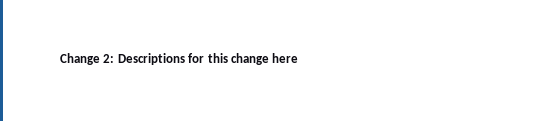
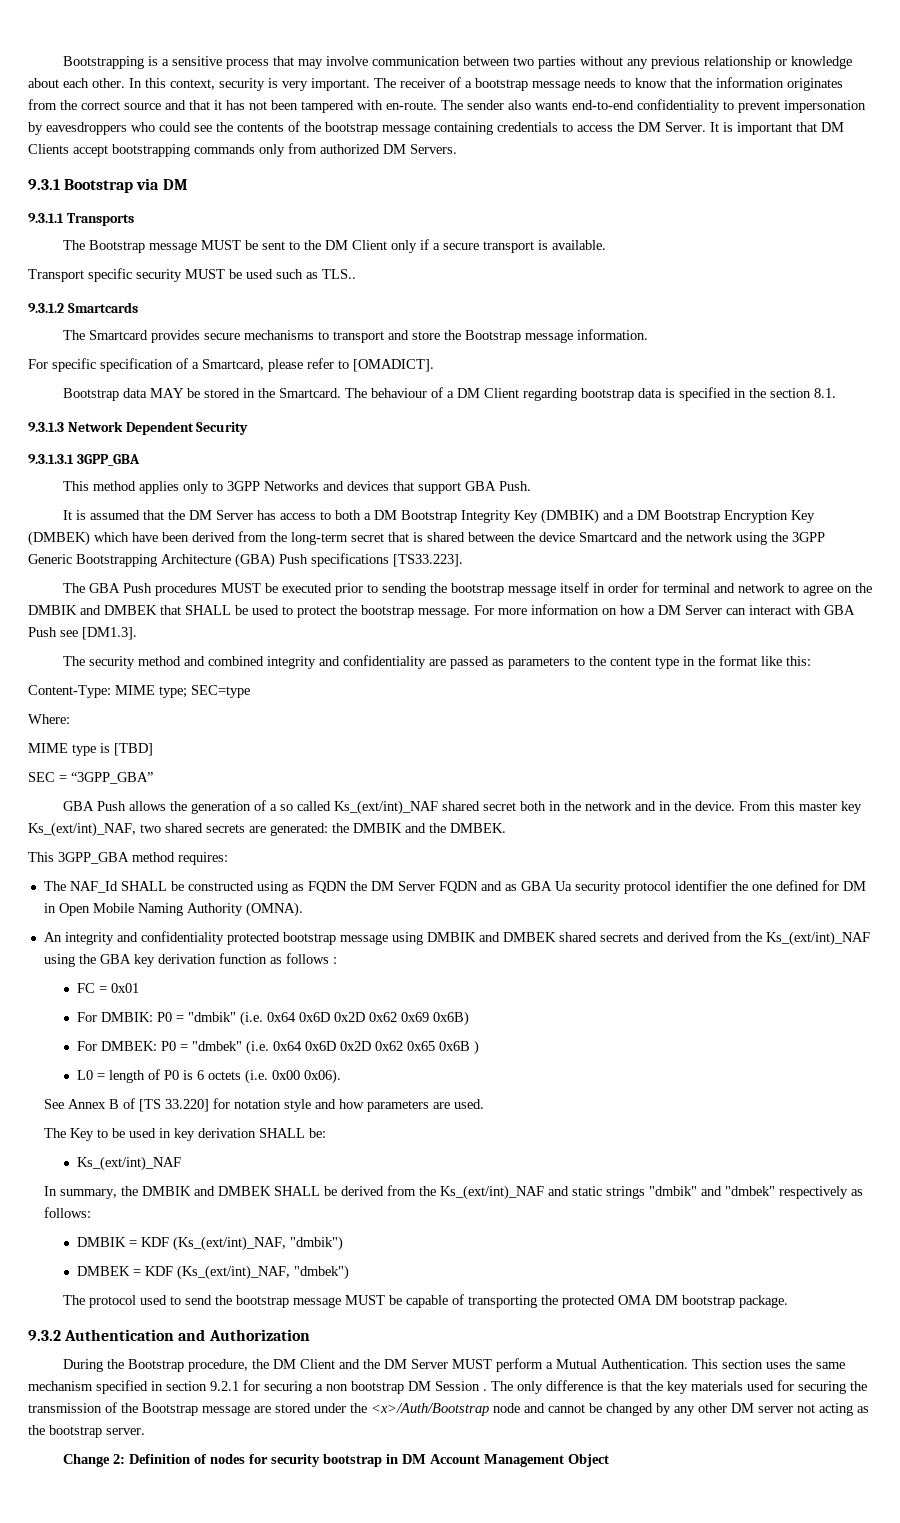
[60,53,299,65] Change 2: Descriptions for this change here -> [62,56,852,69] [28,77,843,91] [28,99,866,113] [28,121,844,135] [28,143,457,157] [28,178,188,193] [28,213,134,226] [62,239,606,253] [28,268,356,282] [28,302,138,313] [62,329,648,343] [28,358,434,372] [62,387,836,401] [28,421,249,435] [28,454,140,466] [62,481,531,494] [62,509,815,524] [28,531,825,546] [28,553,463,568] [62,582,872,596] [28,604,855,618] [28,627,137,640] [62,655,811,669] [28,685,250,698] [28,714,70,724] [28,743,153,756] [28,772,153,784] [62,800,862,815] [28,822,506,837] [28,852,228,865] [43,880,866,894] [43,902,303,917] [43,931,870,946] [43,953,337,967] [76,983,139,993] [76,1011,469,1026] [76,1040,479,1055] [76,1069,341,1084] [44,1098,485,1112] [44,1128,327,1141] [76,1156,181,1171] [44,1185,864,1200] [44,1207,92,1218] [76,1236,343,1251] [76,1265,349,1280] [62,1294,788,1308] [28,1329,310,1341] [62,1358,845,1372] [28,1380,867,1394] [28,1402,869,1416] [28,1425,145,1438] [62,1454,609,1467] Bootstrapping is a sensitive process that may involve communication between two parties without any previous relationship or knowledge about each other. In this context, security is very important. The receiver of a bootstrap message needs to know that the information originates from the correct source and that it has not been tampered with en-route. The sender also wants end-to-end confidentiality to prevent impersonation by eavesdroppers who could see the contents of the bootstrap message containing credentials to access the DM Server. It is important that DM Clients accept bootstrapping commands only from authorized DM Servers. // 9.3.1 Bootstrap via DM // 9.3.1.1 Transports // The Bootstrap message MUST be sent to the DM Client only if a secure transport is available. // Transport specific security MUST be used such as TLS.. // 9.3.1.2 Smartcards // The Smartcard provides secure mechanisms to transport and store the Bootstrap message information. // For specific specification of a Smartcard, please refer to [OMADICT]. // Bootstrap data MAY be stored in the Smartcard. The behaviour of a DM Client regarding bootstrap data is specified in the section 8.1. // 9.3.1.3 Network Dependent Security // 9.3.1.3.1 3GPP_GBA // This method applies only to 3GPP Networks and devices that support GBA Push. // It is assumed that the DM Server has access to both a DM Bootstrap Integrity Key (DMBIK) and a DM Bootstrap Encryption Key (DMBEK) which have been derived from the long-term secret that is shared between the device Smartcard and the network using the 3GPP Generic Bootstrapping Architecture (GBA) Push specifications [TS33.223]. // The GBA Push procedures MUST be executed prior to sending the bootstrap message itself in order for terminal and network to agree on the DMBIK and DMBEK that SHALL be used to protect the bootstrap message. For more information on how a DM Server can interact with GBA Push see [DM1.3]. // The security method and combined integrity and confidentiality are passed as parameters to the content type in the format like this: // Content-Type: MIME type; SEC=type // Where: // MIME type is [TBD] // SEC = “3GPP_GBA” // GBA Push allows the generation of a so called Ks_(ext/int)_NAF shared secret both in the network and in the device. From this master key Ks_(ext/int)_NAF, two shared secrets are generated: the DMBIK and the DMBEK. // This 3GPP_GBA method requires: // The NAF_Id SHALL be constructed using as FQDN the DM Server FQDN and as GBA Ua security protocol identifier the one defined for DM in Open Mobile Naming Authority (OMNA). // An integrity and confidentiality protected bootstrap message using DMBIK and DMBEK shared secrets and derived from the Ks_(ext/int)_NAF using the GBA key derivation function as follows : // FC = 0x01 // For DMBIK: P0 = "dmbik" (i.e. 0x64 0x6D 0x2D 0x62 0x69 0x6B) // For DMBEK: P0 = "dmbek" (i.e. 0x64 0x6D 0x2D 0x62 0x65 0x6B ) // L0 = length of P0 is 6 octets (i.e. 0x00 0x06). // See Annex B of [TS 33.220] for notation style and how parameters are used. // The Key to be used in key derivation SHALL be: // Ks_(ext/int)_NAF // In summary, the DMBIK and DMBEK SHALL be derived from the Ks_(ext/int)_NAF and static strings "dmbik" and "dmbek" respectively as follows: // DMBIK = KDF (Ks_(ext/int)_NAF, "dmbik") // DMBEK = KDF (Ks_(ext/int)_NAF, "dmbek") // The protocol used to send the bootstrap message MUST be capable of transporting the protected OMA DM bootstrap package. // 9.3.2 Authentication and Authorization // During the Bootstrap procedure, the DM Client and the DM Server MUST perform a Mutual Authentication. This section uses the same mechanism specified in section 9.2.1 for securing a non bootstrap DM Session . The only difference is that the key materials used for securing the transmission of the Bootstrap message are stored under the <x>/Auth/Bootstrap node and cannot be changed by any other DM server not acting as the bootstrap server. // Change 2: Definition of nodes for security bootstrap in DM Account Management Object

